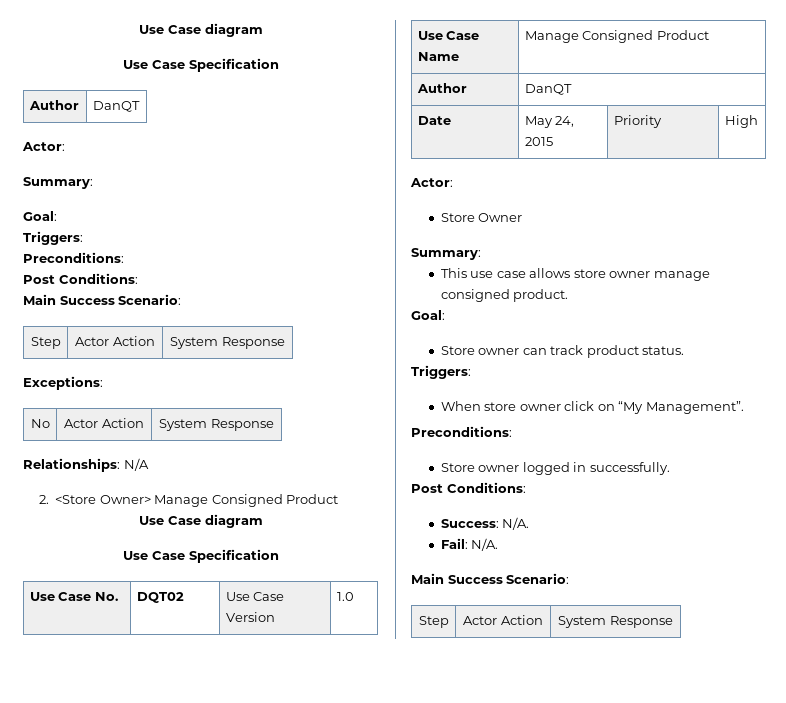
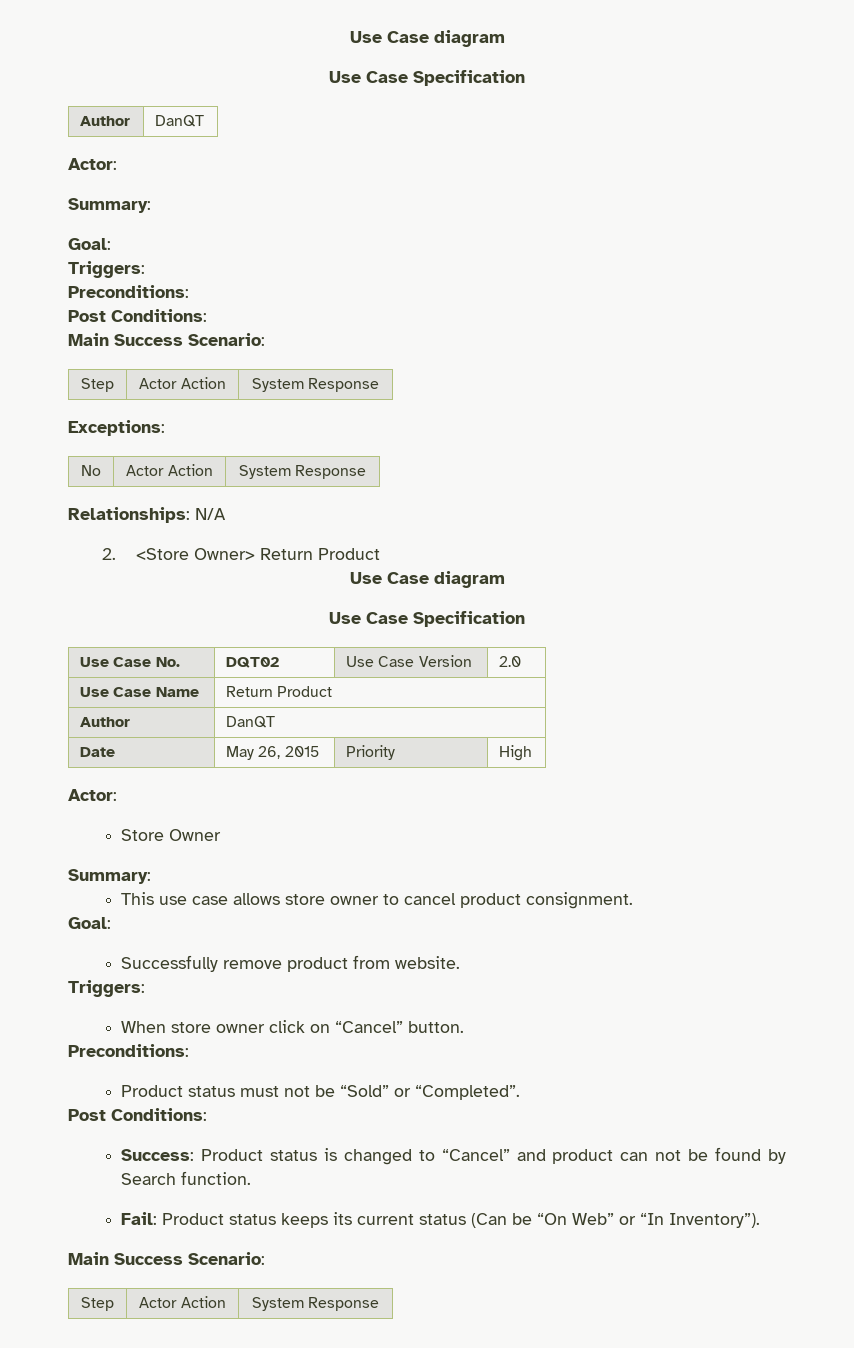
[154,494,283,507] Manage Consigned -> [260,548,314,560] Return
[336,592,354,601] 1.0 -> [499,656,522,667] 2.0
[524,30,654,43] Manage Consigned -> [226,686,274,697] Return
[555,116,575,127] 24, -> [258,746,281,759] 26,
[653,271,710,281] [440,289,569,302] [411,310,445,320] [440,345,685,358] manage consigned product. // Goal: // Store owner can track product status. -> [383,892,634,909] [68,917,111,929] [121,955,461,972] to cancel product consignment. // Goal: // Successfully remove product from website.
[618,401,744,414] [411,426,512,437] [440,462,670,475] [411,482,526,493] [440,517,530,530] [440,538,499,551] “My Management”. // Preconditions: // Store owner logged in successfully. // Post Conditions: // Success: N/A. // Fail: N/A. -> [335,1021,465,1033] [68,1044,189,1057] [121,1085,521,1100] [68,1108,207,1121] [121,1147,786,1165] [121,1171,252,1185] [121,1212,761,1228] “Cancel” button. // Preconditions: // Product status must not be “Sold” or “Completed”. // Post Conditions: // Success: Product status is changed to “Cancel” and product can not be found by Search function. // Fail: Product status keeps its current status (Can be “On Web” or “In Inventory”).

